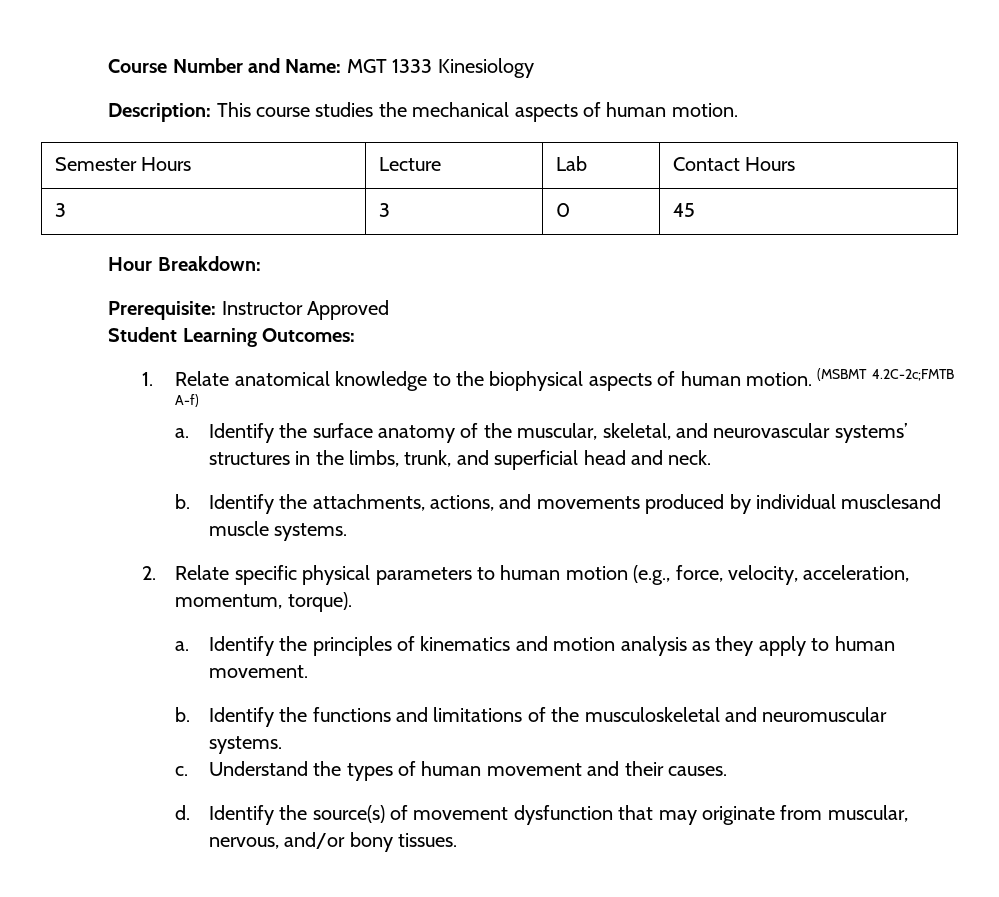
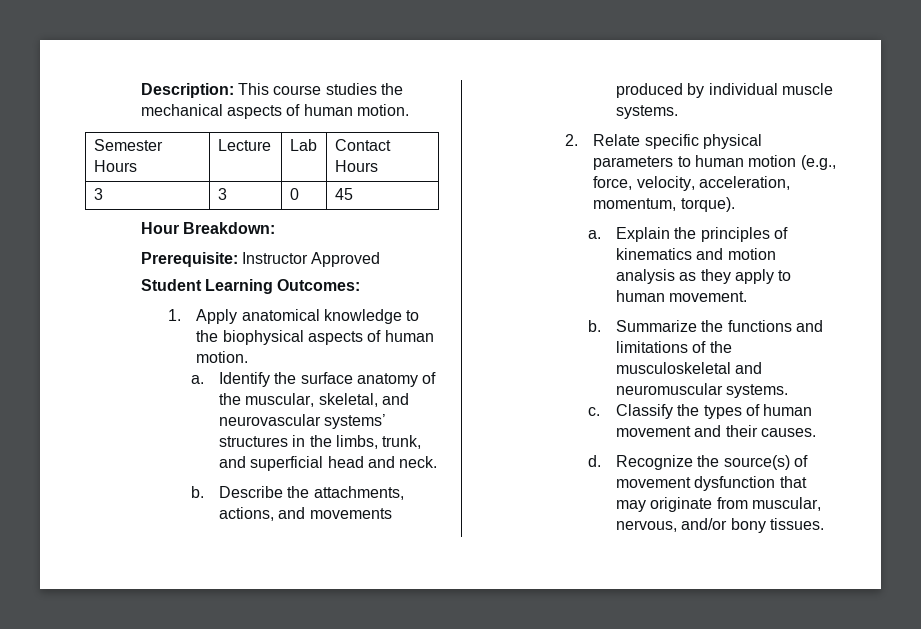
[108,58,534,78] Course Number and Name: MGT 1333 Kinesiology // -> (140, 90) none
[175,371,230,386] Relate -> [196,309,238,324] Apply
[817,368,954,381] [175,394,200,407] (MSBMT 4.2C-2c;FMTB A-f) -> (249, 357) none
[208,494,274,514] Identify -> [219,486,284,498] Describe
[841,494,942,509] musclesand -> (778, 89) none
[208,636,274,656] Identify -> [616,227,671,242] Explain
[208,707,274,727] Identify -> [616,320,698,332] Summarize
[208,761,308,776] Understand -> [616,404,674,419] Classify
[208,805,274,825] Identify -> [616,455,694,470] Recognize

